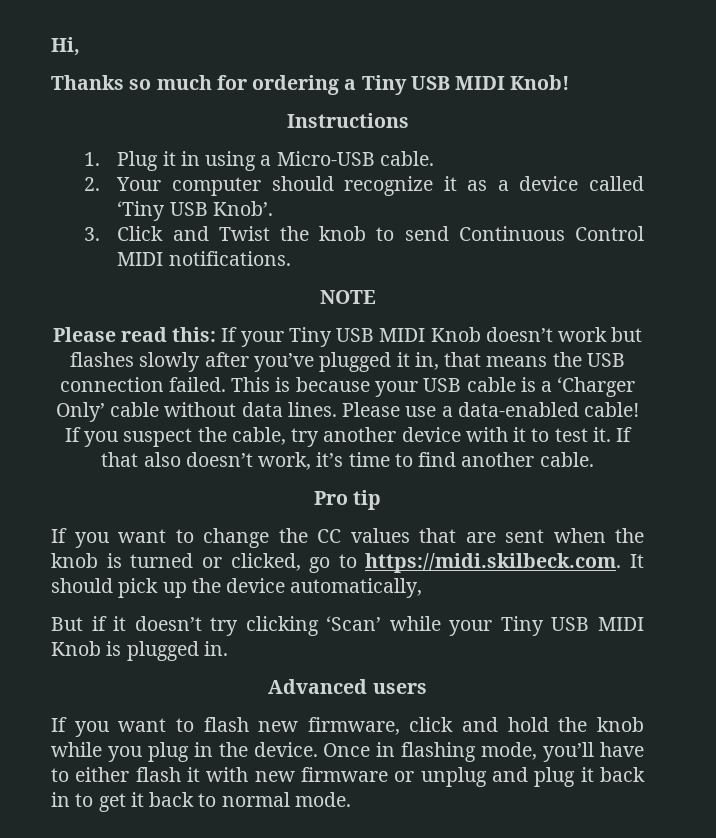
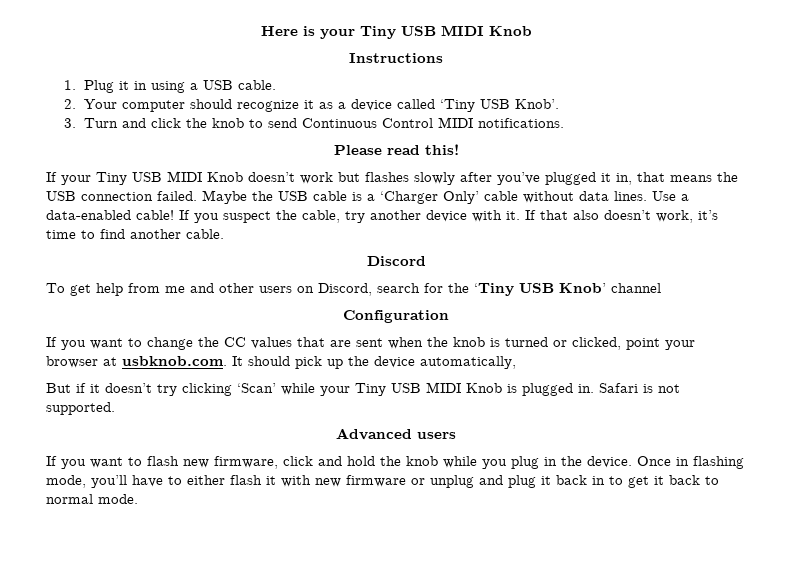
[51,37,80,56] [51,75,570,95] Hi, // Thanks so much for ordering a Tiny USB MIDI Knob! -> [260,25,532,39] Here is your Tiny USB MIDI Knob
[276,151,375,166] Micro-USB -> [202,80,233,90] USB
[117,226,270,241] Click and Twist -> [83,118,181,128] Turn and click
[319,290,376,304] // NOTE -> (564, 123) none
[172,327,217,342] this: -> [424,144,459,155] this! //
[231,377,418,397] This is because your -> [202,190,273,204] Maybe the
[342,402,437,417] Please use -> [652,191,676,201] Use
[513,427,588,442] it to test -> (502, 216) none
[313,490,382,510] Pro tip -> [366,256,426,266] [46,283,661,296] [343,310,449,323] Discord // To get help from me and other users on Discord, search for the ‘Tiny USB Knob’ channel // Configuration
[309,553,622,573] go to https://midi.skilbeck.com. -> [626,338,695,350] [46,356,227,368] point your browser at usbknob.com.
(228, 648) none -> [599,383,680,393] [46,402,115,415] Safari is not supported.

